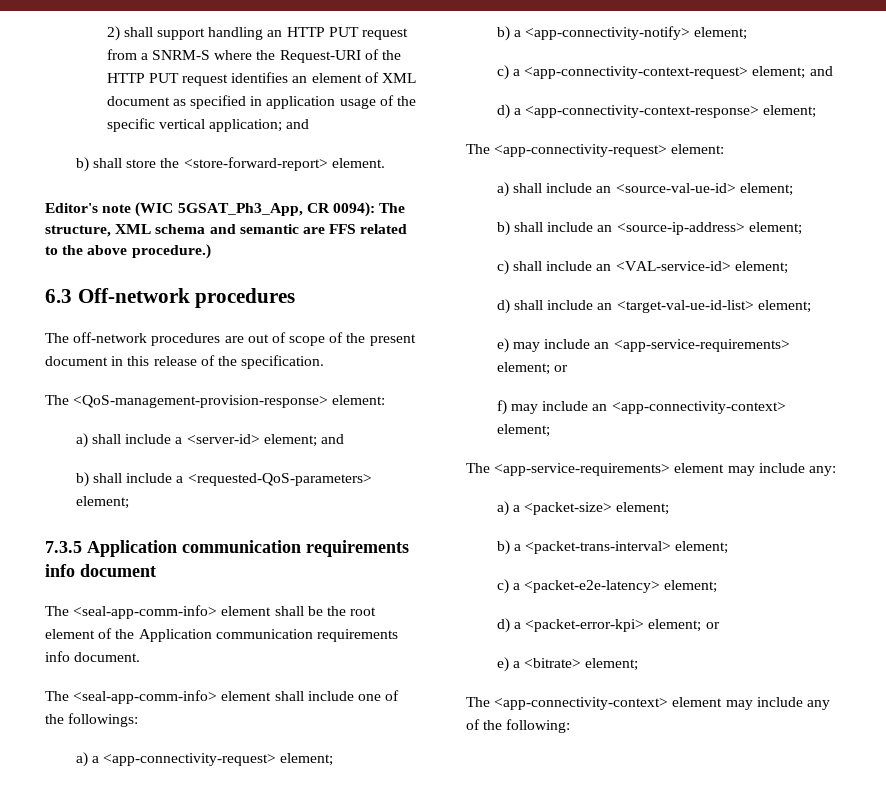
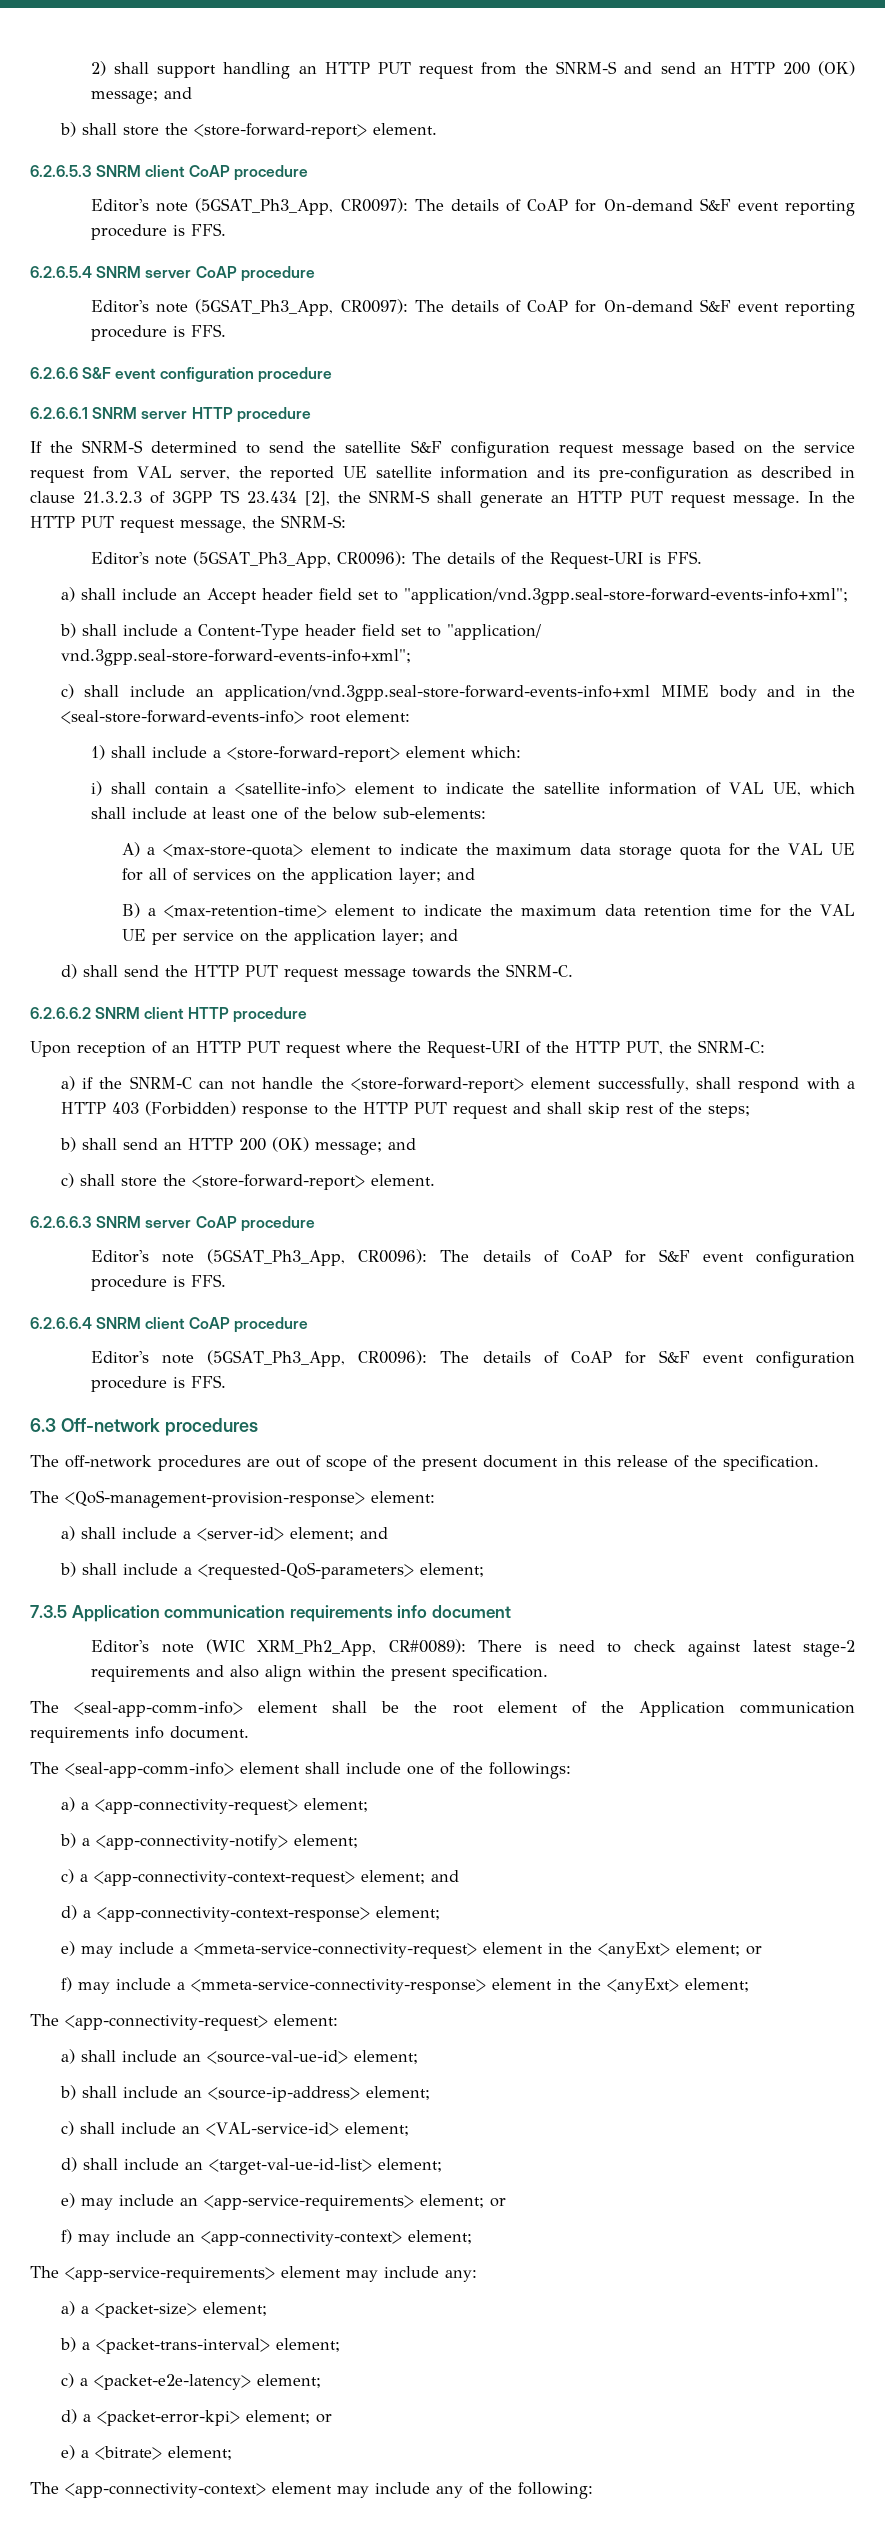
[140,49,402,63] [106,72,417,86] [106,95,417,109] [106,118,283,132] a SNRM-S where the Request-URI of the HTTP PUT request identifies an element of XML document as specified in application usage of the specific vertical application; -> [525,61,856,76] [91,91,159,104] the SNRM-S and send an HTTP 200 (OK) message;
[45,202,406,217] [45,224,408,237] [45,244,211,259] Editor's note (WIC 5GSAT_Ph3_App, CR 0094): The structure, XML schema and semantic are FFS related to the above procedure.) -> [30,165,308,181] [91,198,855,216] [91,223,227,240] [30,266,315,282] [91,299,855,317] [91,324,227,341] [30,367,332,383] [30,407,311,423] [30,440,856,458] [30,466,855,483] [30,490,855,508] [30,515,346,533] [91,551,703,569] [60,587,848,605] [59,623,541,640] [60,649,411,666] [60,684,855,702] [60,710,410,724] [91,745,522,762] [91,781,856,796] [91,807,487,820] [121,842,855,860] [121,868,475,884] [121,903,856,918] [121,929,458,945] [60,964,573,982] [30,1007,307,1023] [30,1040,765,1058] [60,1076,855,1093] [60,1101,750,1119] [59,1137,416,1155] [60,1173,435,1190] [30,1216,315,1232] [91,1249,856,1267] [91,1274,227,1291] [30,1317,308,1333] [91,1350,856,1368] [91,1375,227,1392] 6.2.6.5.3 SNRM client CoAP procedure // Editor's note (5GSAT_Ph3_App, CR0097): The details of CoAP for On-demand S&F event reporting procedure is FFS. // 6.2.6.5.4 SNRM server CoAP procedure // Editor's note (5GSAT_Ph3_App, CR0097): The details of CoAP for On-demand S&F event reporting procedure is FFS. // 6.2.6.6 S&F event configuration procedure // 6.2.6.6.1 SNRM server HTTP procedure // If the SNRM-S determined to send the satellite S&F configuration request message based on the service request from VAL server, the reported UE satellite information and its pre-configuration as described in clause 21.3.2.3 of 3GPP TS 23.434 [2], the SNRM-S shall generate an HTTP PUT request message. In the HTTP PUT request message, the SNRM-S: // Editor's note (5GSAT_Ph3_App, CR0096): The details of the Request-URI is FFS. // a) shall include an Accept header field set to "application/vnd.3gpp.seal-store-forward-events-info+xml"; // b) shall include a Content-Type header field set to "application/ vnd.3gpp.seal-store-forward-events-info+xml"; // c) shall include an application/vnd.3gpp.seal-store-forward-events-info+xml MIME body and in the <seal-store-forward-events-info> root element: // 1) shall include a <store-forward-report> element which: // i) shall contain a <satellite-info> element to indicate the satellite information of VAL UE, which shall include at least one of the below sub-elements: // A) a <max-store-quota> element to indicate the maximum data storage quota for the VAL UE for all of services on the application layer; and // B) a <max-retention-time> element to indicate the maximum data retention time for the VAL UE per service on the application layer; and // d) shall send the HTTP PUT request message towards the SNRM-C. // 6.2.6.6.2 SNRM client HTTP procedure // Upon reception of an HTTP PUT request where the Request-URI of the HTTP PUT, the SNRM-C: // a) if the SNRM-C can not handle the <store-forward-report> element successfully, shall respond with a HTTP 403 (Forbidden) response to the HTTP PUT request and shall skip rest of the steps; // b) shall send an HTTP 200 (OK) message; and // c) shall store the <store-forward-report> element. // 6.2.6.6.3 SNRM server CoAP procedure // Editor's note (5GSAT_Ph3_App, CR0096): The details of CoAP for S&F event configuration procedure is FFS. // 6.2.6.6.4 SNRM client CoAP procedure // Editor's note (5GSAT_Ph3_App, CR0096): The details of CoAP for S&F event configuration procedure is FFS.
(156, 570) none -> [91,1639,855,1657] [91,1665,549,1682] // Editor's note (WIC XRM_Ph2_App, CR#0089): There is need to check against latest stage-2 requirements and also align within the present specification.
(817, 111) none -> [60,1941,762,1959] [60,1977,749,1994] // e) may include a <mmeta-service-connectivity-request> element in the <anyExt> element; or // f) may include a <mmeta-service-connectivity-response> element in the <anyExt> element;

